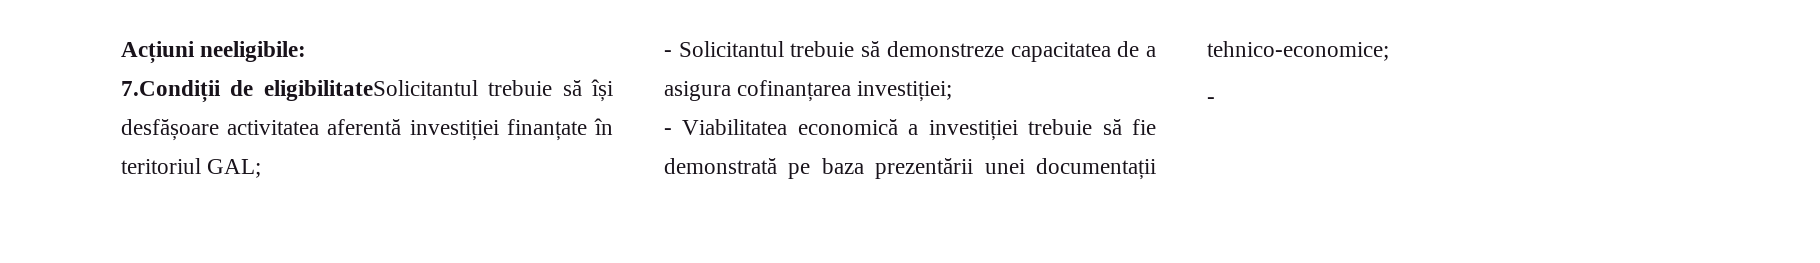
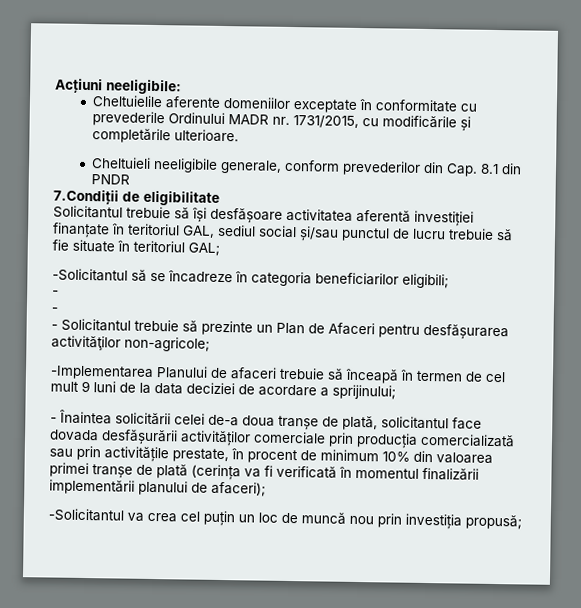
(307, 51) none -> [92,95,478,113] [92,111,472,132] [92,128,240,144] [91,157,523,177] [91,174,131,185] // Cheltuielile aferente domeniilor exceptate în conformitate cu prevederile Ordinului MADR nr. 1731/2015, cu modificările și completările ulterioare. // Cheltuieli neeligibile generale, conform prevederilor din Cap. 8.1 din PNDR
[263,80,478,101] eligibilitateSolicitantul -> [143,190,220,206] [53,205,123,219] eligibilitate // Solicitantul
[207,159,262,178] [664,41,1156,62] [664,80,953,102] [664,119,1156,141] [664,158,1156,180] [1207,41,1389,61] [1207,97,1215,104] GAL; // - Solicitantul trebuie să demonstreze capacitatea de a asigura cofinanțarea investiției; // - Viabilitatea economică a investiției trebuie să fie demonstrată pe baza prezentării unei documentații tehnico-economice; // - -> [182,224,513,242] [52,239,220,256] [52,268,449,289] [52,290,59,296] [51,307,58,313] [51,318,509,341] [51,335,210,352] [50,365,506,384] [50,380,396,400] [50,409,482,431] [49,429,515,449] [49,445,493,464] [49,462,479,481] [49,479,266,497] [48,508,522,530] GAL, sediul social și/sau punctul de lucru trebuie să fie situate în teritoriul GAL; // -Solicitantul să se încadreze în categoria beneficiarilor eligibili; // - // - // - Solicitantul trebuie să prezinte un Plan de Afaceri pentru desfășurarea activităţilor non-agricole; // -Implementarea Planului de afaceri trebuie să înceapă în termen de cel mult 9 luni de la data deciziei de acordare a sprijinului; // - Înaintea solicitării celei de-a doua tranșe de plată, solicitantul face dovada desfășurării activităților comerciale prin producția comercializată sau prin activitățile prestate, în procent de minimum 10% din valoarea primei tranșe de plată (cerința va fi verificată în momentul finalizării implementării planului de afaceri); // -Solicitantul va crea cel puțin un loc de muncă nou prin investiția propusă;

